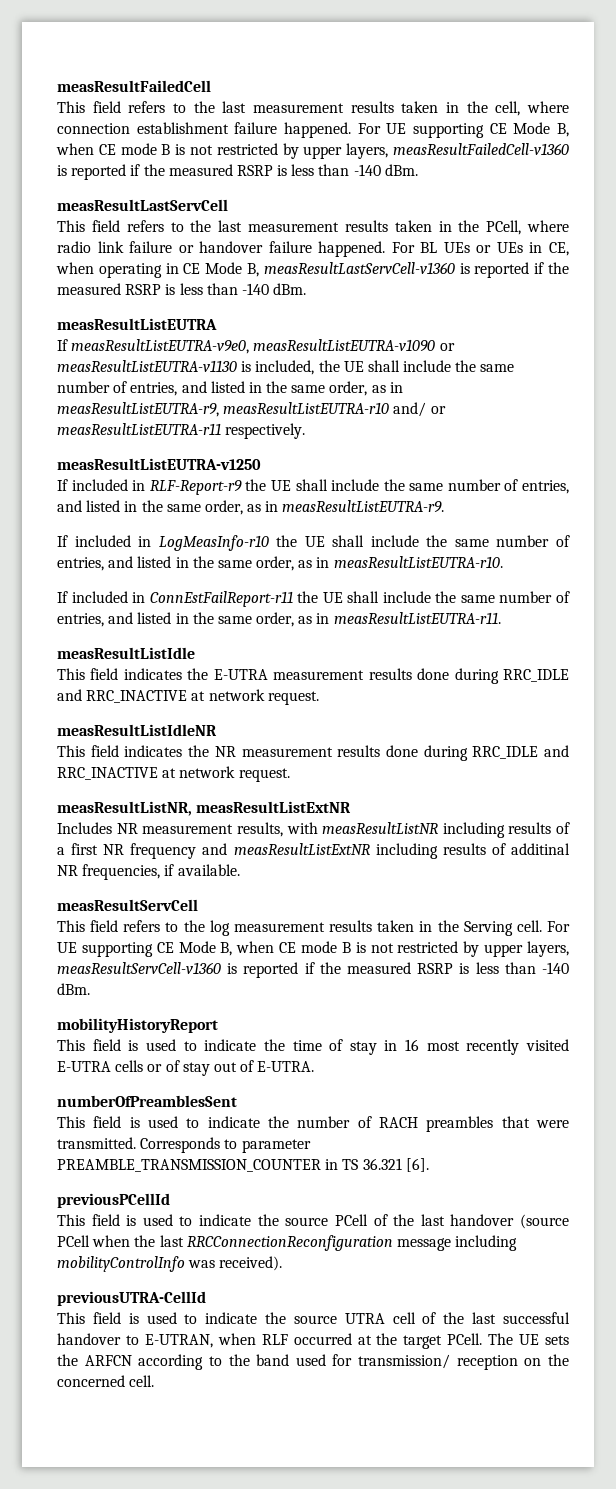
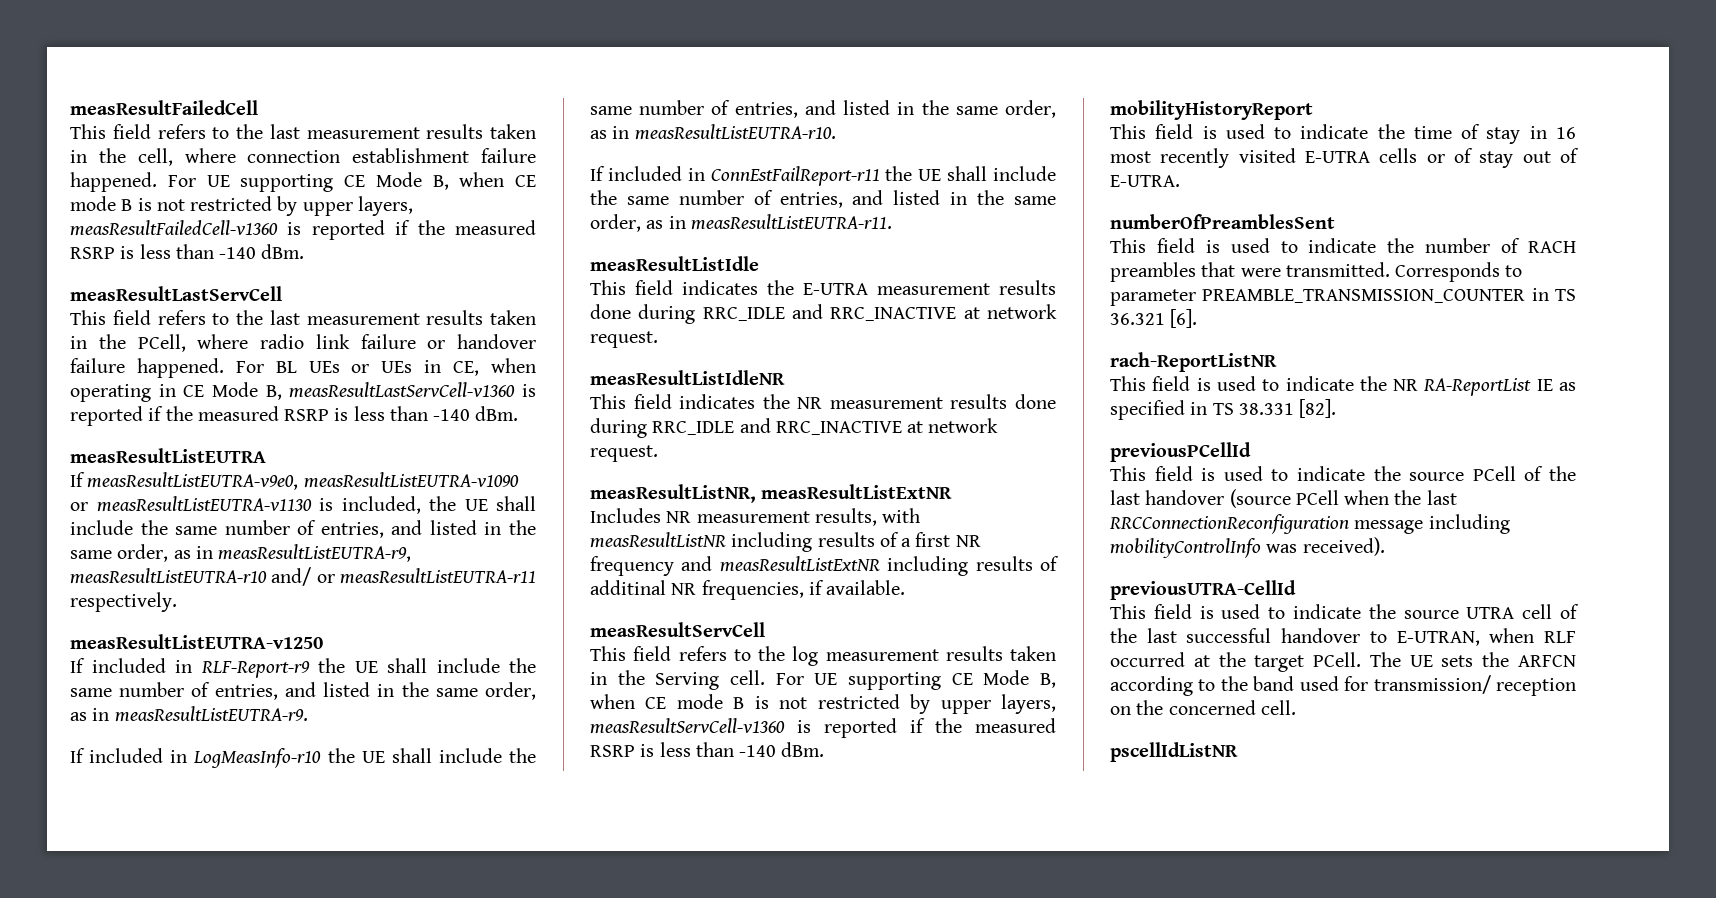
(429, 1165) none -> [1110,352,1277,372] [1110,376,1576,396] [1110,399,1337,420] // rach-ReportListNR // This field is used to indicate the NR RA-ReportList IE as specified in TS 38.331 [82].
(155, 1381) none -> [1110,742,1238,762] // pscellIdListNR

